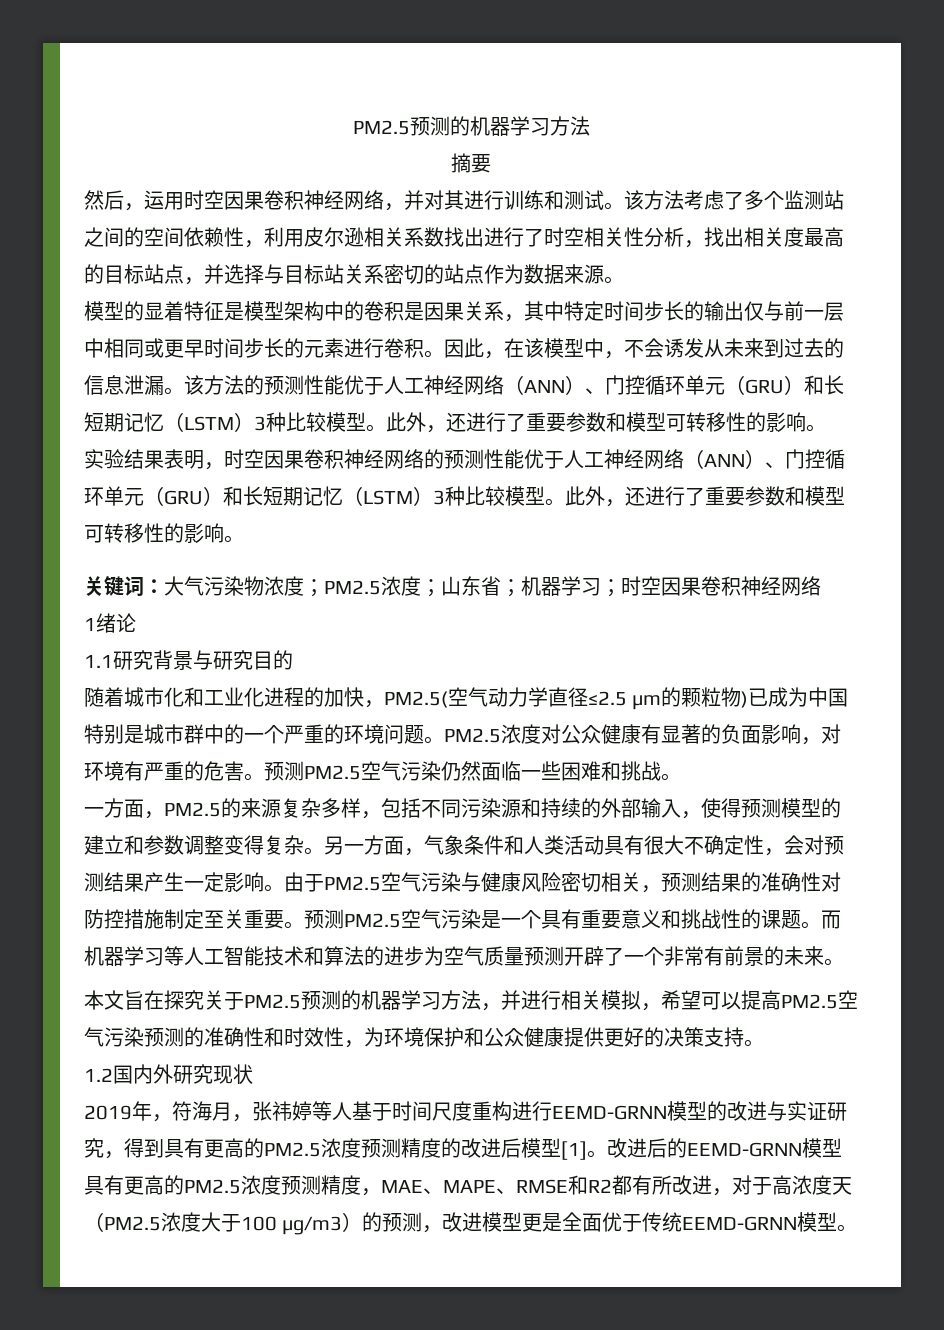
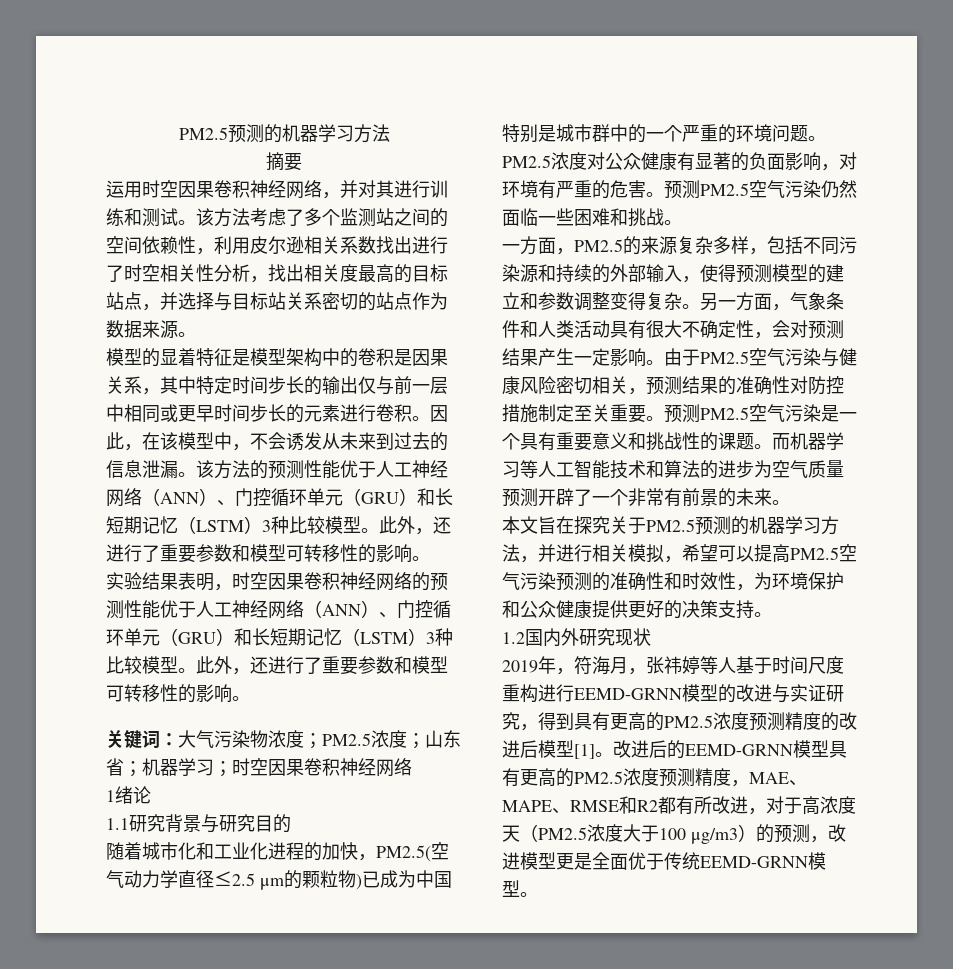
[84,190,144,211] 然后， -> (302, 162) none

